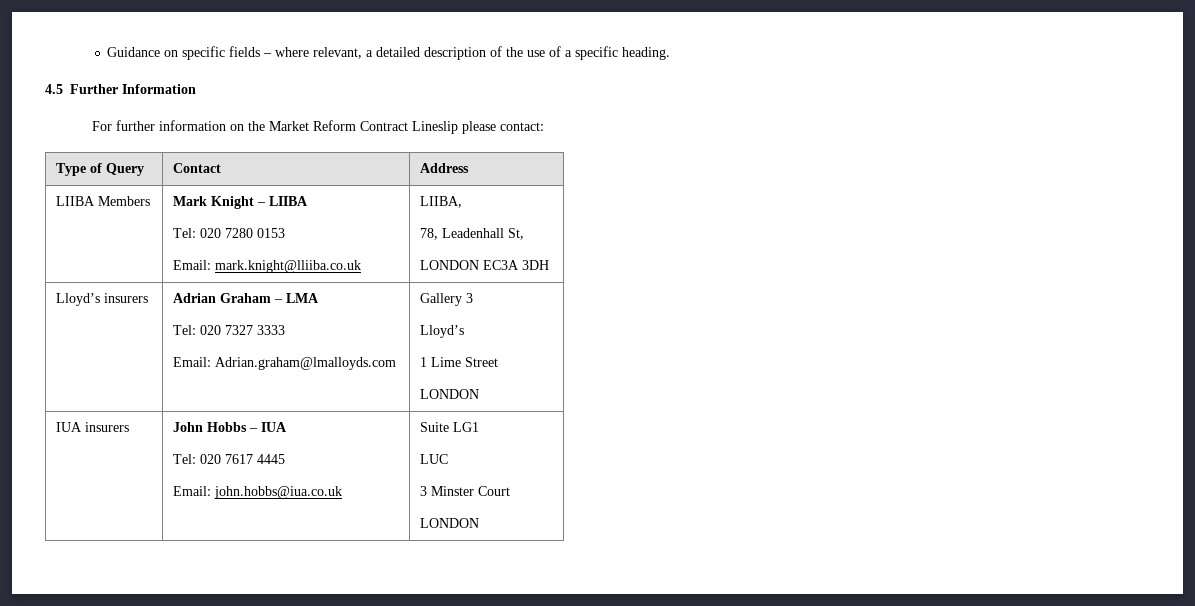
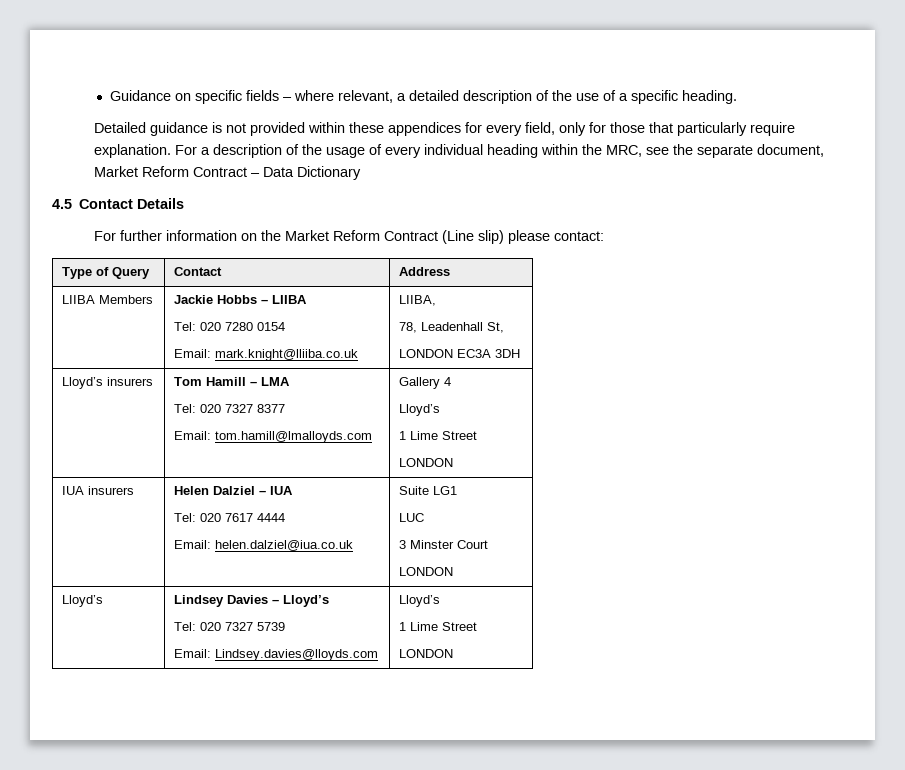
(671, 53) none -> [94,122,796,136] [94,144,825,158] [94,166,362,180] // Detailed guidance is not provided within these appendices for every field, only for those that particularly require explanation. For a description of the usage of every individual heading within the MRC, see the separate document, Market Reform Contract – Data Dictionary
[70,84,196,94] Further Information -> [79,198,185,209] Contact Details
[411,121,458,134] Lineslip -> [442,230,505,244] (Line slip)
[172,196,254,209] Mark Knight -> [173,295,257,304] Jackie Hobbs
[256,228,285,238] 0153 -> [256,322,285,331] 0154
[172,293,271,303] Adrian Graham -> [173,377,246,386] Tom Hamill
[256,325,285,335] [172,357,396,370] 3333 // Email: Adrian.graham@lmalloyds.com -> [256,404,285,413] [173,431,372,443] 8377 // Email: tom.hamill@lmalloyds.com
[465,293,473,303] 3 -> [443,377,451,386] 4
[172,422,247,432] John Hobbs -> [173,486,255,495] Helen Dalziel
[256,454,285,464] [172,486,342,499] 4445 // Email: john.hobbs@iua.co.uk -> [256,513,285,522] [173,540,353,551] 4444 // Email: helen.dalziel@iua.co.uk
(479, 523) none -> [61,595,103,607] [173,595,329,607] [173,622,285,631] [173,649,378,661] [398,595,440,607] [398,622,477,631] [398,649,453,658] // Lloyd’s | Lindsey Davies – Lloyd’s // Tel: 020 7327 5739 // Email: Lindsey.davies@lloyds.com | Lloyd’s // 1 Lime Street // LONDON

